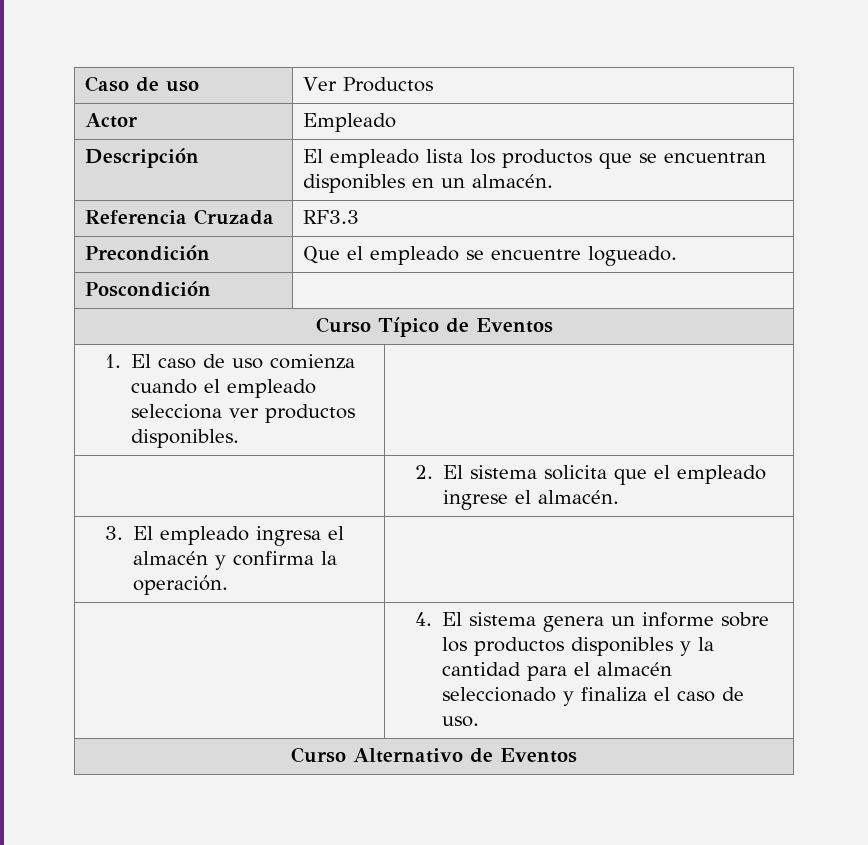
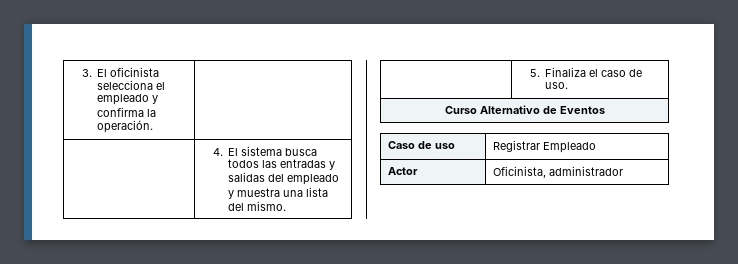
[84,76,199,92] [302,77,433,92] [84,113,138,128] [302,113,396,132] [84,148,199,168] [302,149,766,169] [302,174,553,193] [84,209,274,225] [302,210,359,224] [84,245,210,261] [302,246,677,266] [84,281,211,297] [315,317,553,337] [104,354,356,369] [131,379,317,398] [131,404,356,423] [131,429,240,448] [414,465,767,485] [443,490,620,510] [104,526,345,546] [133,551,209,565] Caso de uso | Ver Productos // Actor | Empleado // Descripción | El empleado lista los productos que se encuentran disponibles en un almacén. // Referencia Cruzada | RF3.3 // Precondición | Que el empleado se encuentre logueado. // Poscondición | // Curso Típico de Eventos // 1. El caso de uso comienza cuando el empleado selecciona ver productos disponibles. | // | 2. El sistema solicita que el empleado ingrese el almacén. // 3. El empleado ingresa el almacén -> [81,67,160,77] [97,80,166,90] [97,94,150,105] 3. El oficinista selecciona el empleado
[543,612,770,632] [442,637,715,656] [442,662,673,681] [442,687,648,706] genera un informe sobre los productos disponibles y la cantidad para el almacén seleccionado y finaliza -> [285,148,318,156] [228,159,336,170] [228,172,340,185] [228,187,329,199] [228,201,287,211] [529,67,587,77] busca todos las entradas y salidas del empleado y muestra una lista del mismo. // | 5. Finaliza
(577, 755) none -> [388,141,456,149] [493,140,597,153] [388,167,419,175] [493,166,624,178] // Caso de uso | Registrar Empleado // Actor | Oficinista, administrador

